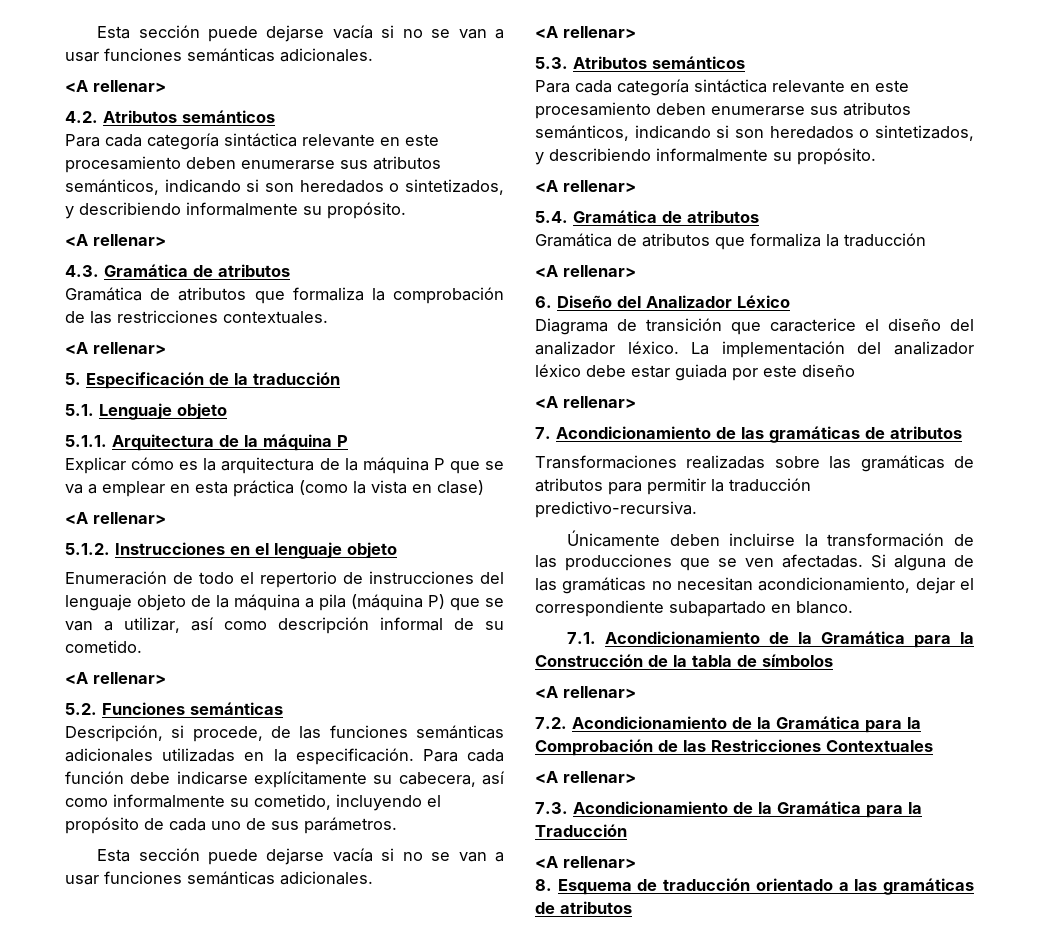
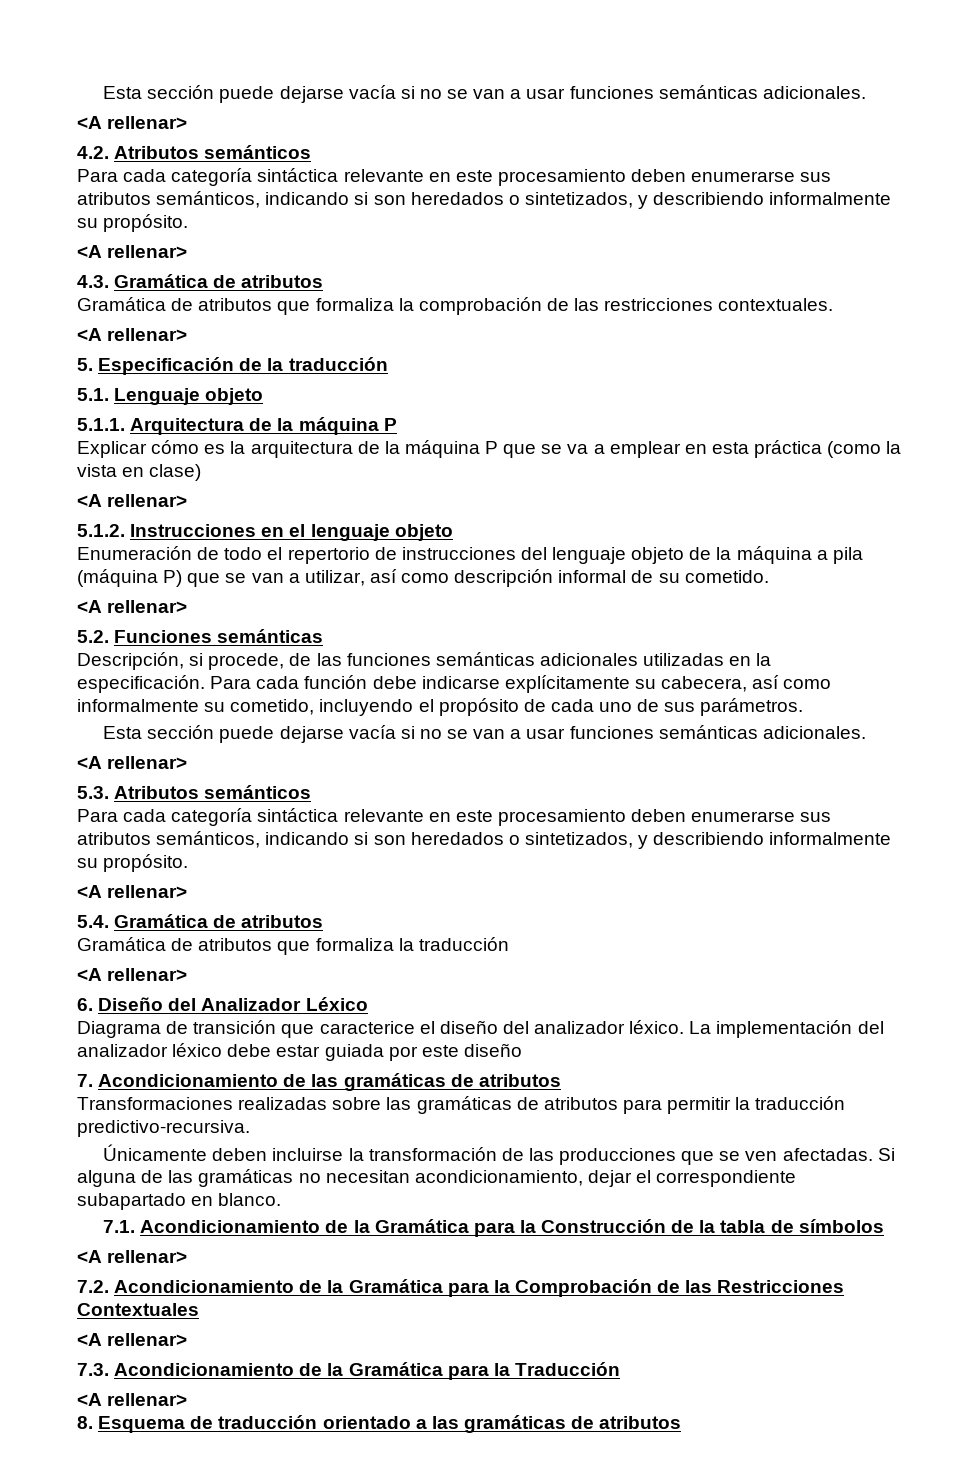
[535,396,636,408] // <A rellenar> -> (522, 1050) none

